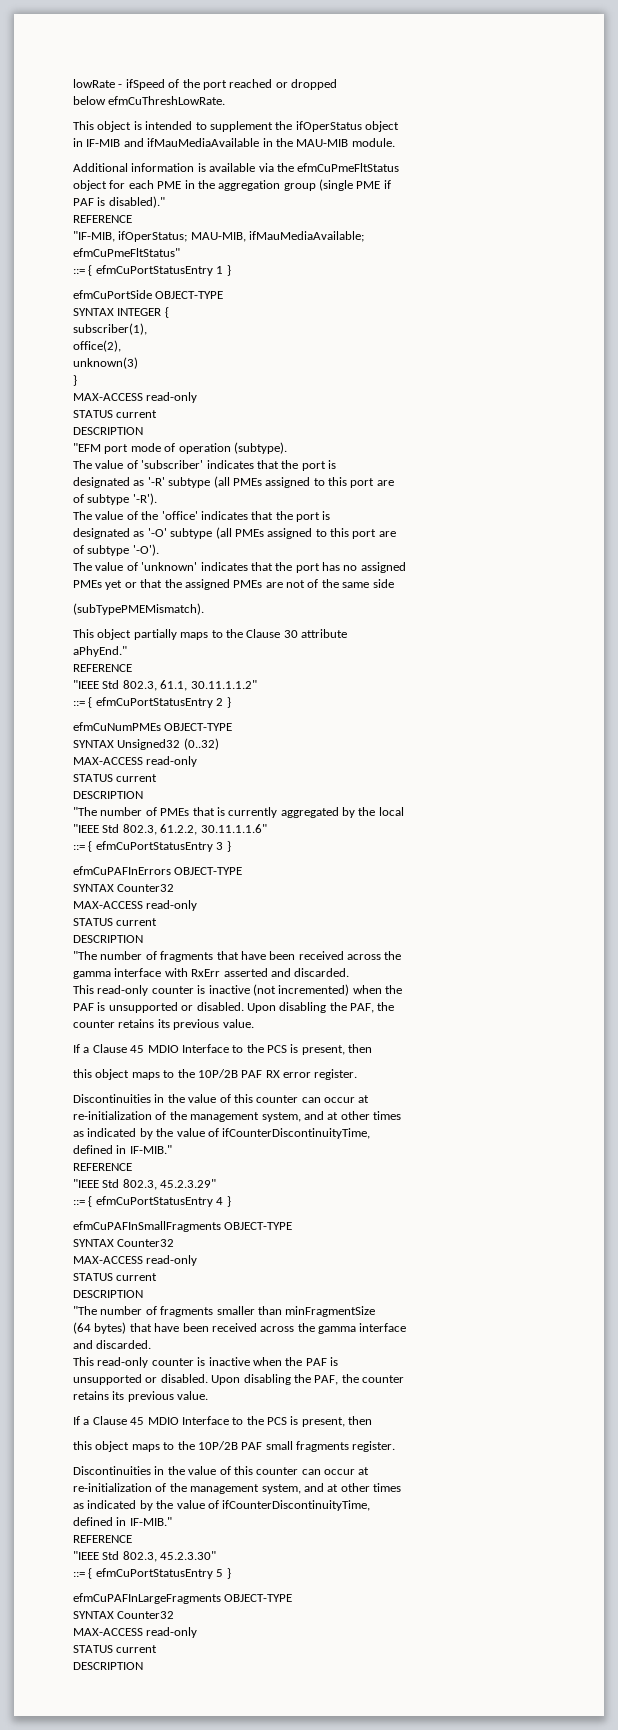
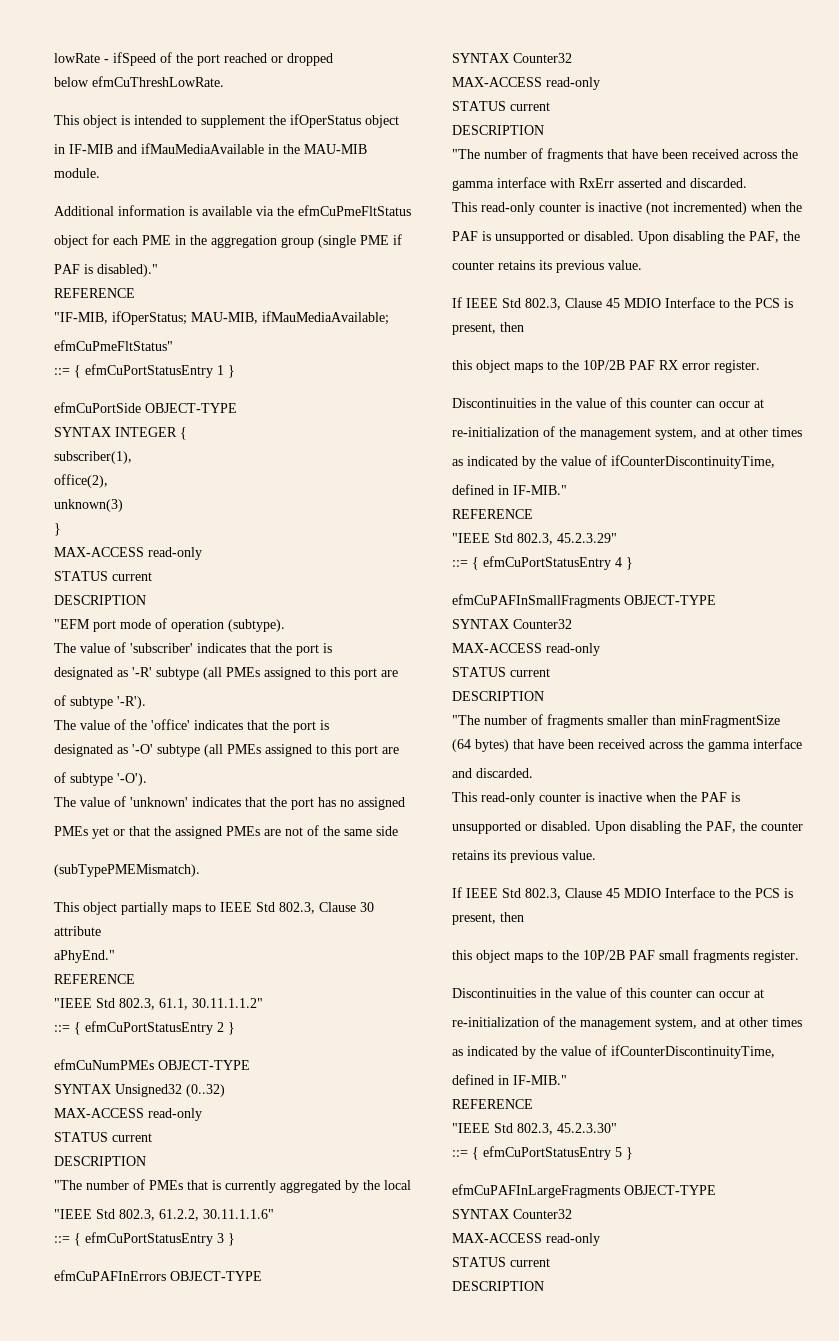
[225,629,243,638] the -> [220,902,315,914] IEEE Std 802.3,
[83,1047,90,1053] a -> [466,298,561,310] IEEE Std 802.3,
[83,1419,90,1425] a -> [466,888,561,900] IEEE Std 802.3,

